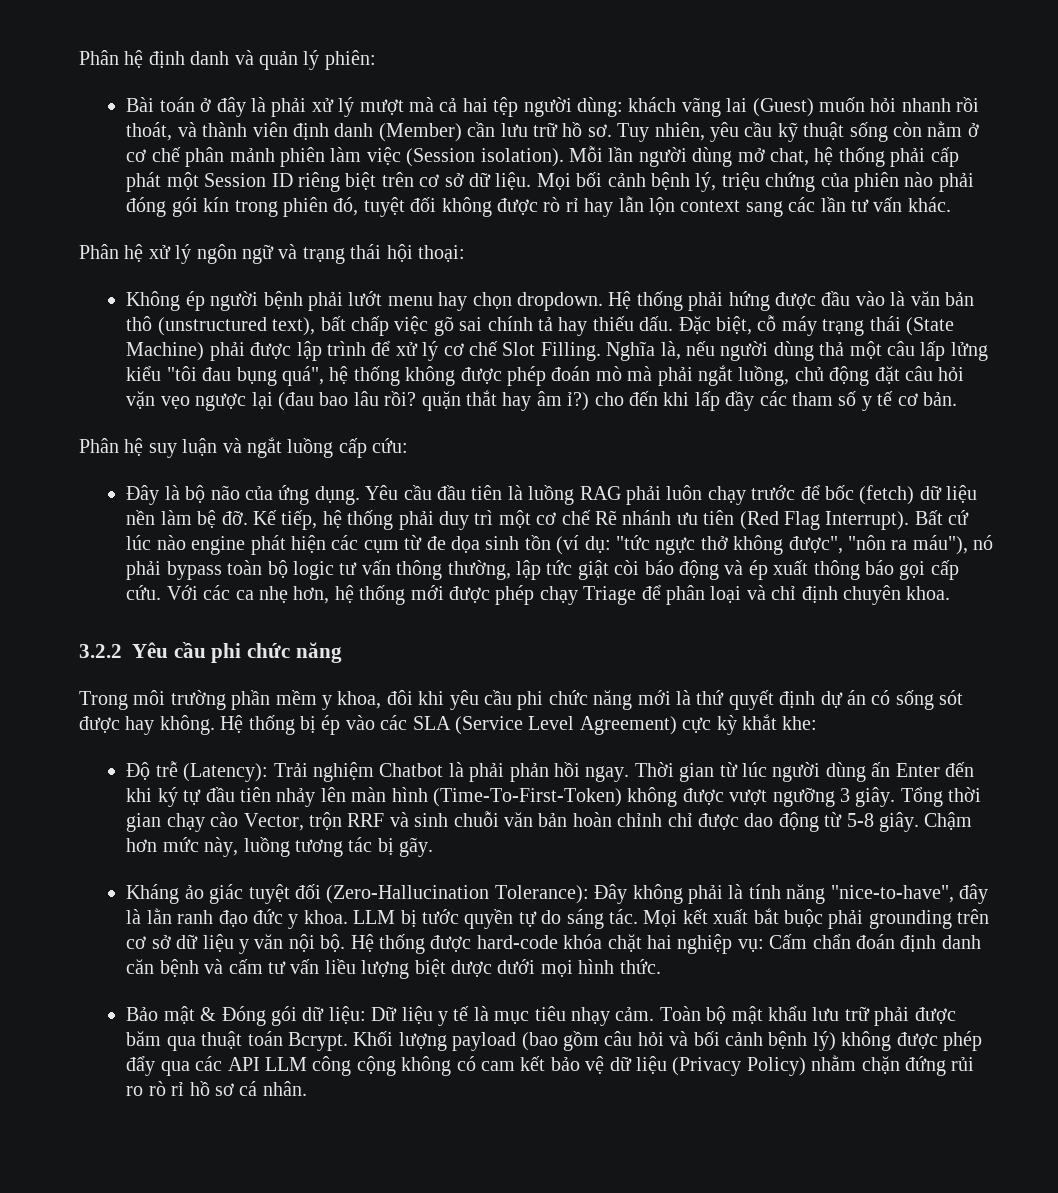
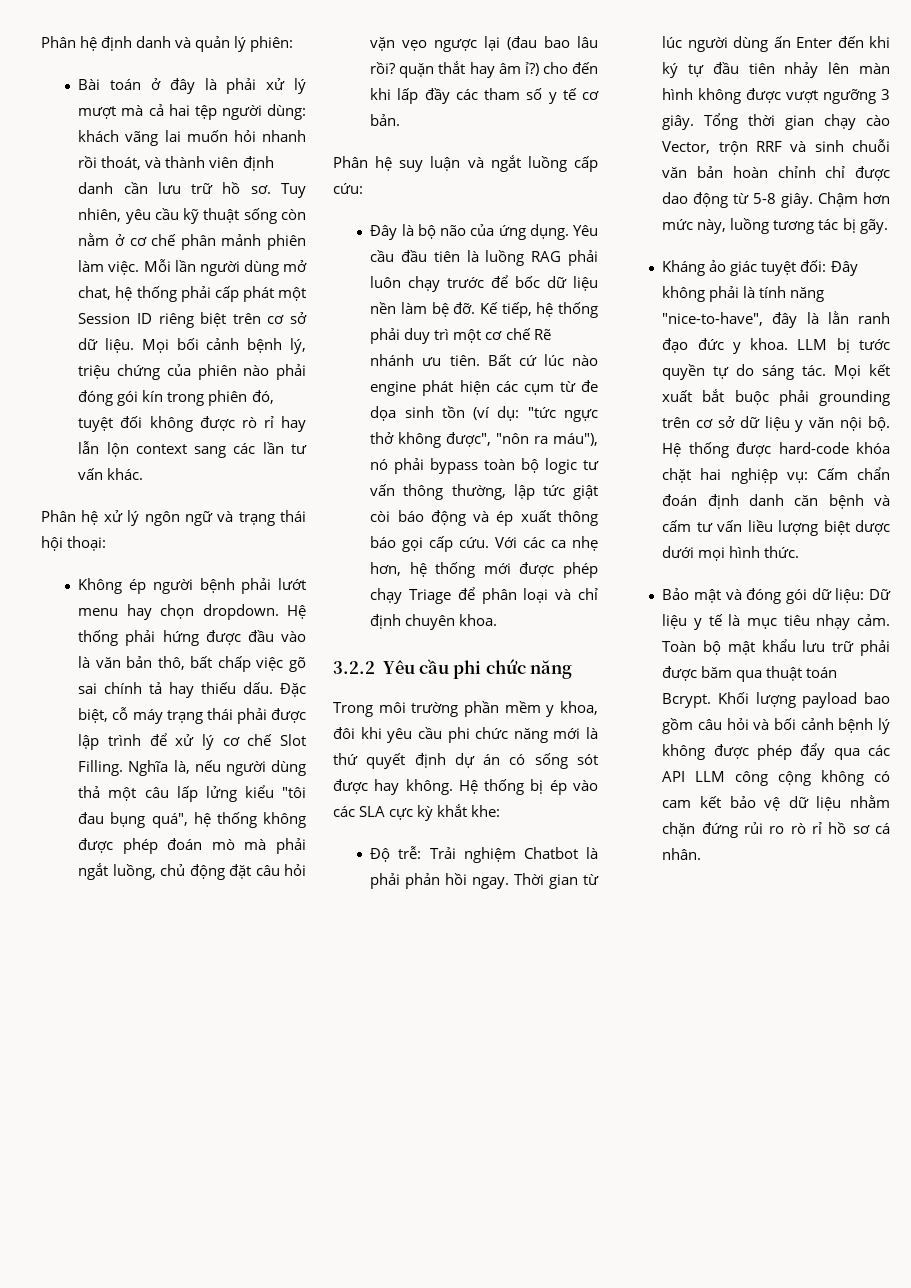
[752,98,814,117] (Guest) -> (181, 136) none
[378,123,462,142] (Member) -> (114, 188) none
[366,147,564,167] việc (Session isolation). -> [108,261,140,275] việc.
[126,316,316,336] thô (unstructured text), -> [157,656,185,670] thô,
[905,317,954,336] [126,342,205,361] (State Machine) -> (233, 714) none
[859,485,915,505] (fetch) -> (541, 282) none
[703,510,910,530] tiên (Red Flag Interrupt). -> [449,355,480,366] tiên.
[454,716,677,735] (Service Level Agreement) -> (386, 811) none
[155,761,269,782] trễ (Latency): -> [398,846,422,859] trễ:
[432,788,622,807] (Time-To-First-Token) -> (694, 94) none
[294,884,589,904] đối (Zero-Hallucination Tolerance): -> [800,260,827,272] đối:
[200,1006,266,1026] & Đóng -> [725,588,782,604] và đóng
[521,1032,558,1051] (bao -> [864,692,890,704] bao
[812,1031,836,1051] lý) -> [878,718,890,734] lý
[672,1057,806,1076] (Privacy Policy) -> (842, 803) none

